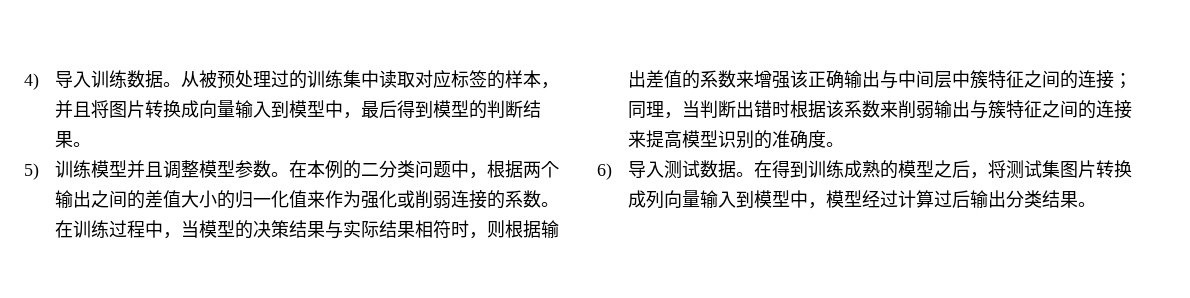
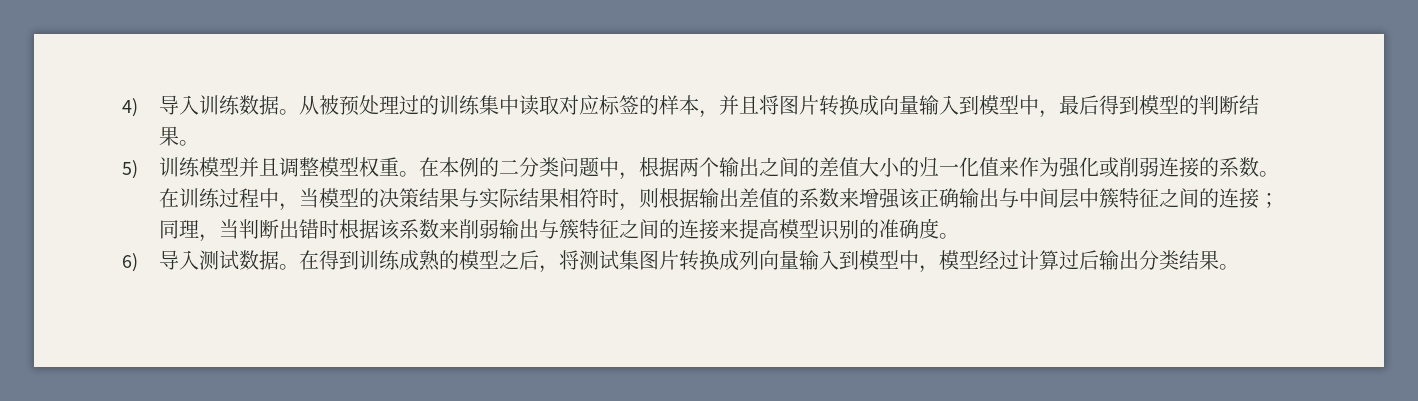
[234,160,271,178] 参数 -> [358,157,399,177] 权重

